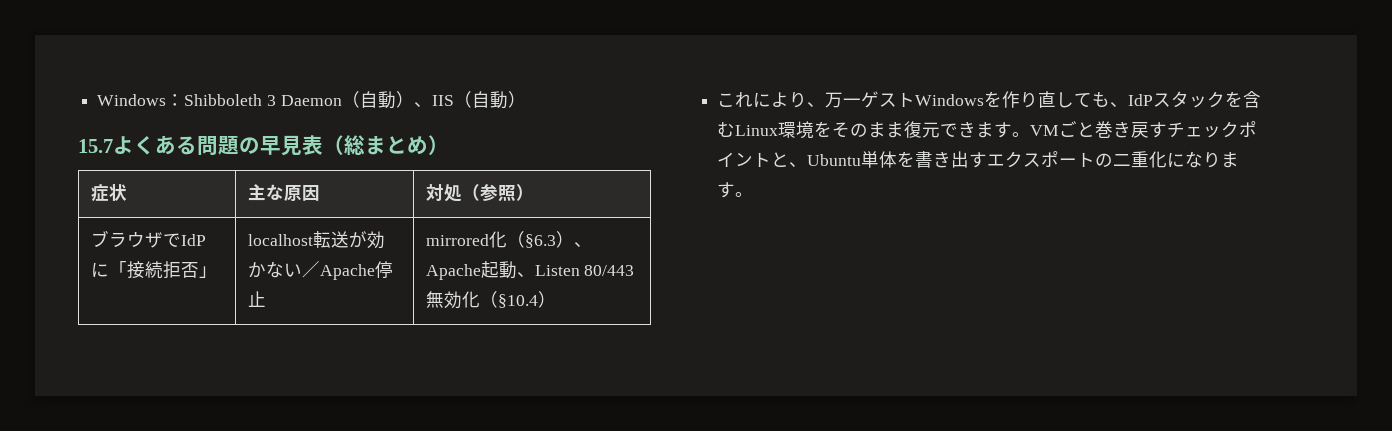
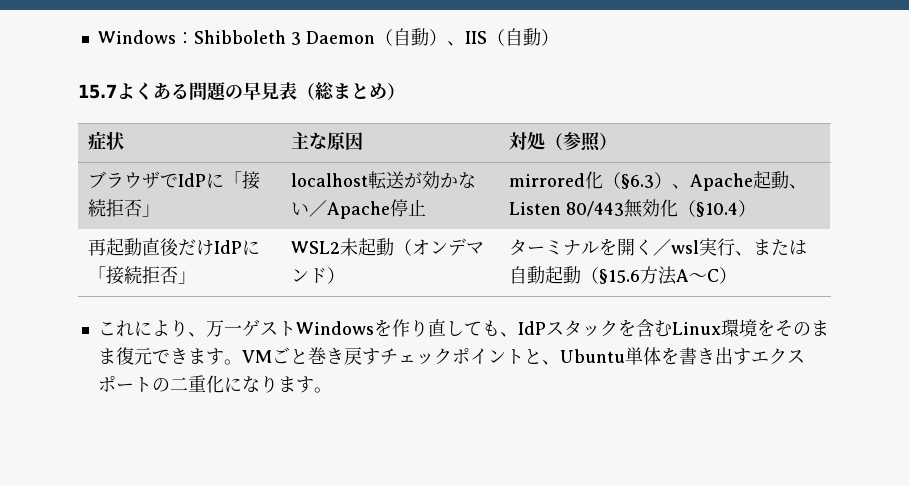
(556, 299) none -> [88,238,261,256] [88,266,197,285] [291,238,485,256] [291,267,346,284] [509,238,808,256] [509,266,738,285] // 再起動直後だけIdPに「接続拒否」 | WSL2未起動（オンデマンド） | ターミナルを開く／wsl実行、または自動起動（§15.6方法A〜C）

